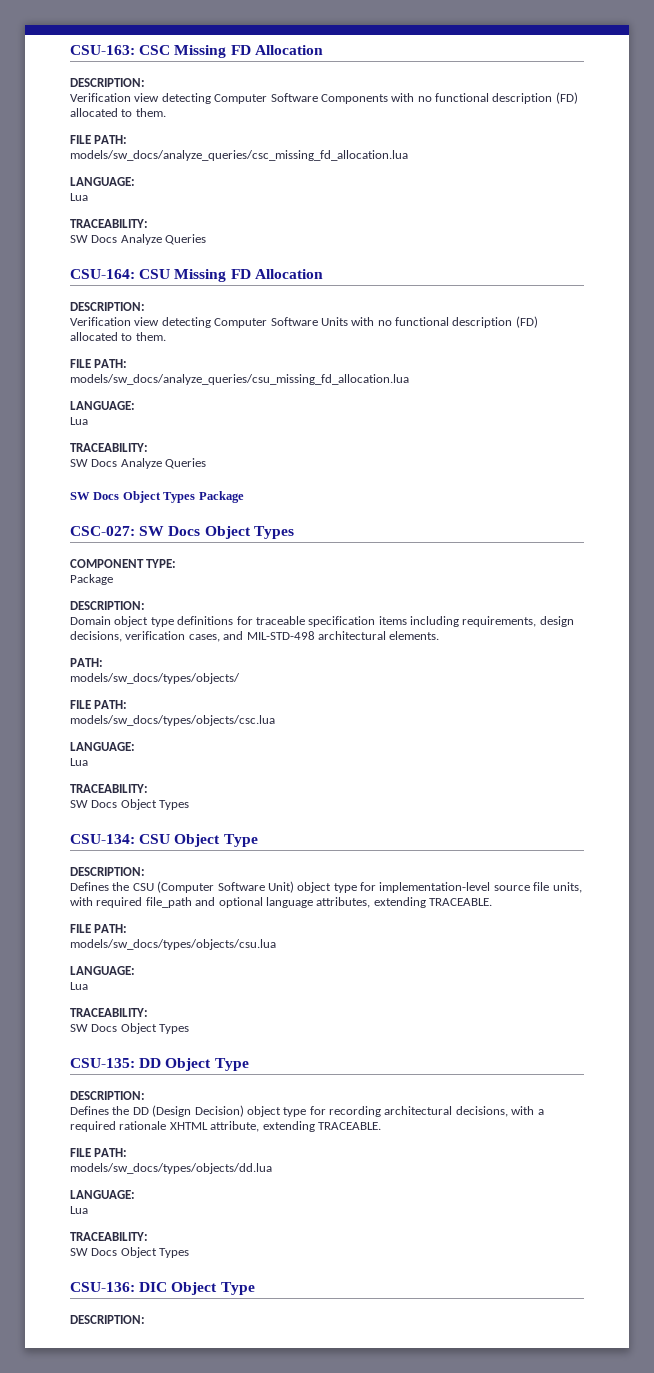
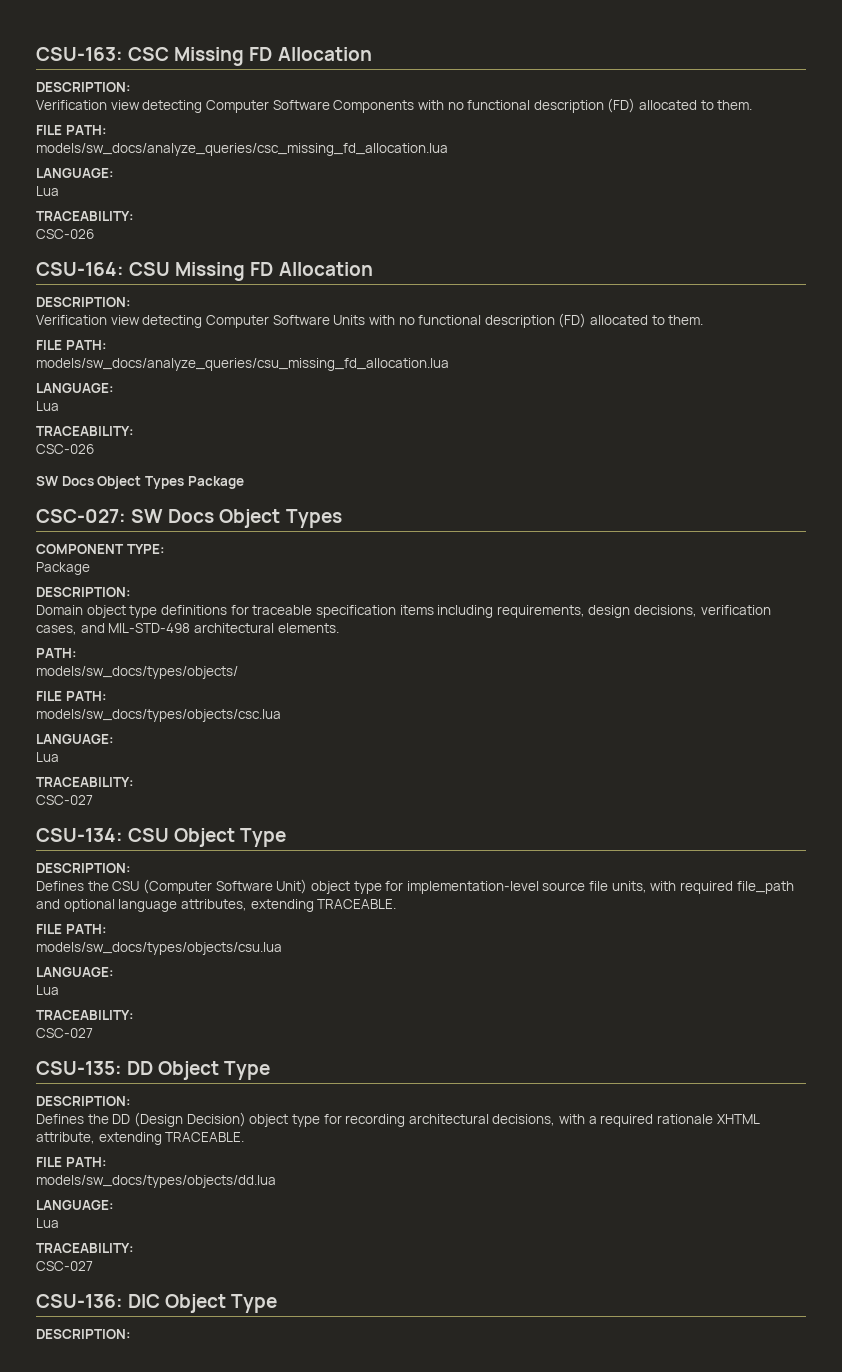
[70,234,207,245] SW Docs Analyze Queries -> [36,229,94,239] CSC-026
[70,458,207,469] SW Docs Analyze Queries -> [36,444,94,454] CSC-026
[70,799,190,810] SW Docs Object Types -> [36,795,93,805] CSC-027
[70,1023,190,1034] SW Docs Object Types -> [36,1028,93,1038] CSC-027
[70,1247,190,1258] SW Docs Object Types -> [36,1261,93,1271] CSC-027

